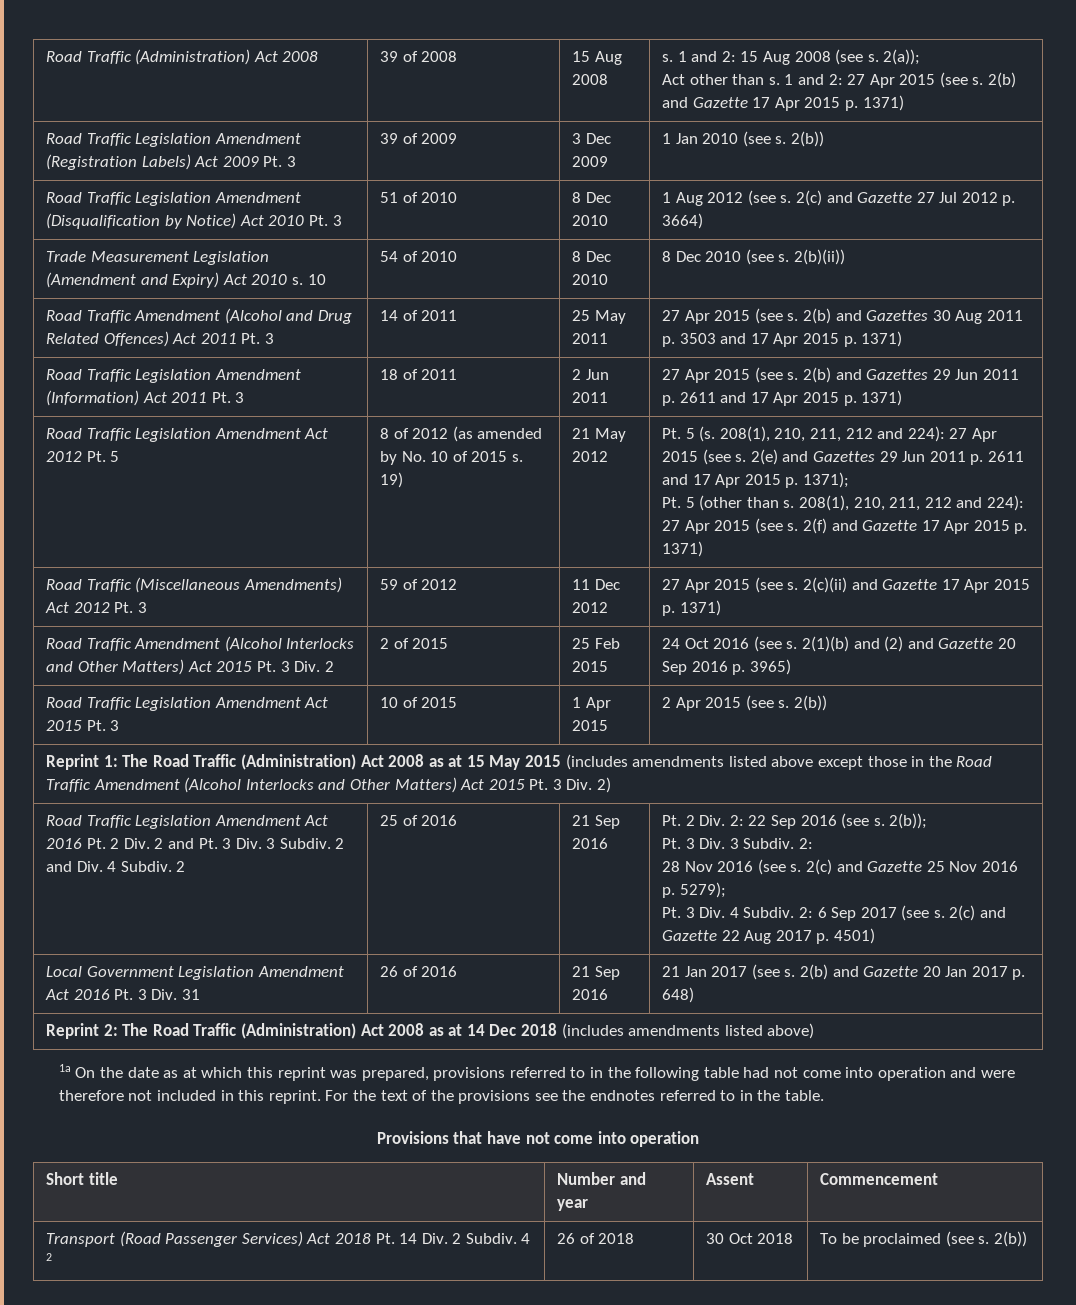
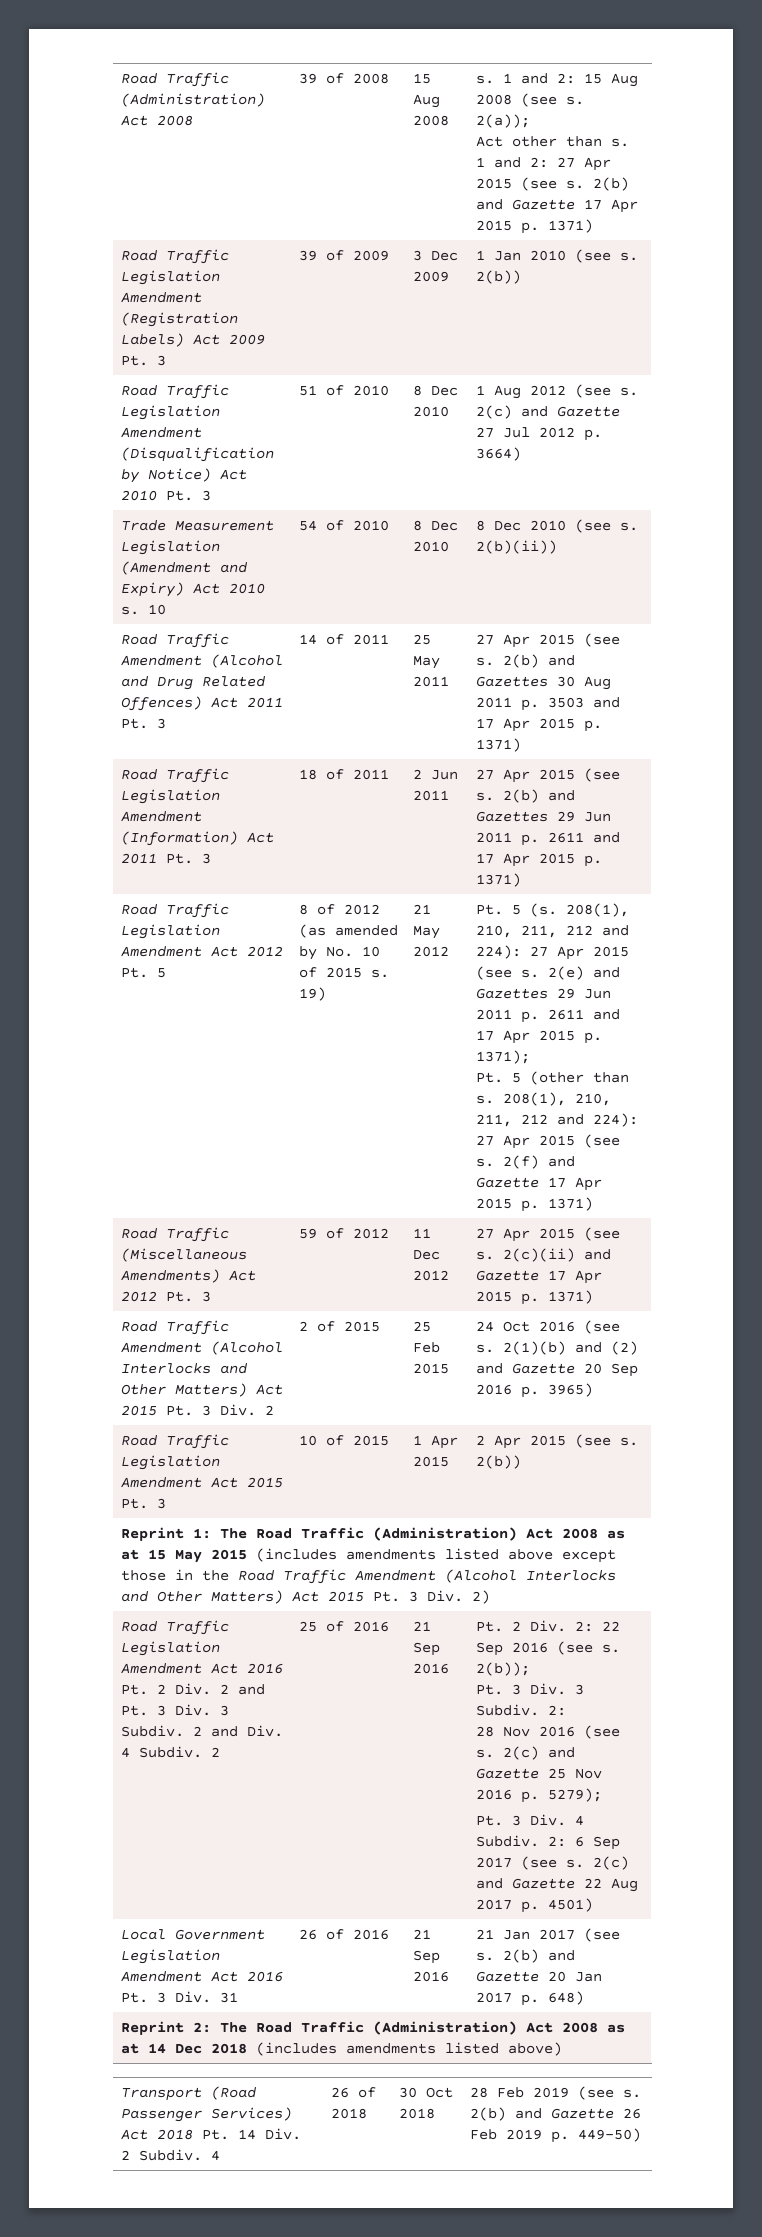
[58,1064,1015,1081] [58,1090,824,1104] [376,1131,700,1147] [45,1172,118,1185] [556,1172,646,1185] [556,1199,588,1211] [705,1173,754,1185] [819,1173,938,1185] // 1a On the date as at which this reprint was prepared, provisions referred to in the following table had not come into operation and were therefore not included in this reprint. For the text of the provisions see the endnotes referred to in the table. // Provisions that have not come into operation // Short title | Number and year | Assent | Commencement -> (562, 2049) none
[45,1253,52,1261] 2 -> (220, 2155) none
[819,1231,1027,1247] To be proclaimed (see s. 2(b)) -> [469,2086,641,2100] [469,2107,641,2121] [469,2128,641,2143] 28 Feb 2019 (see s. 2(b) and Gazette 26 Feb 2019 p. 449-50)

